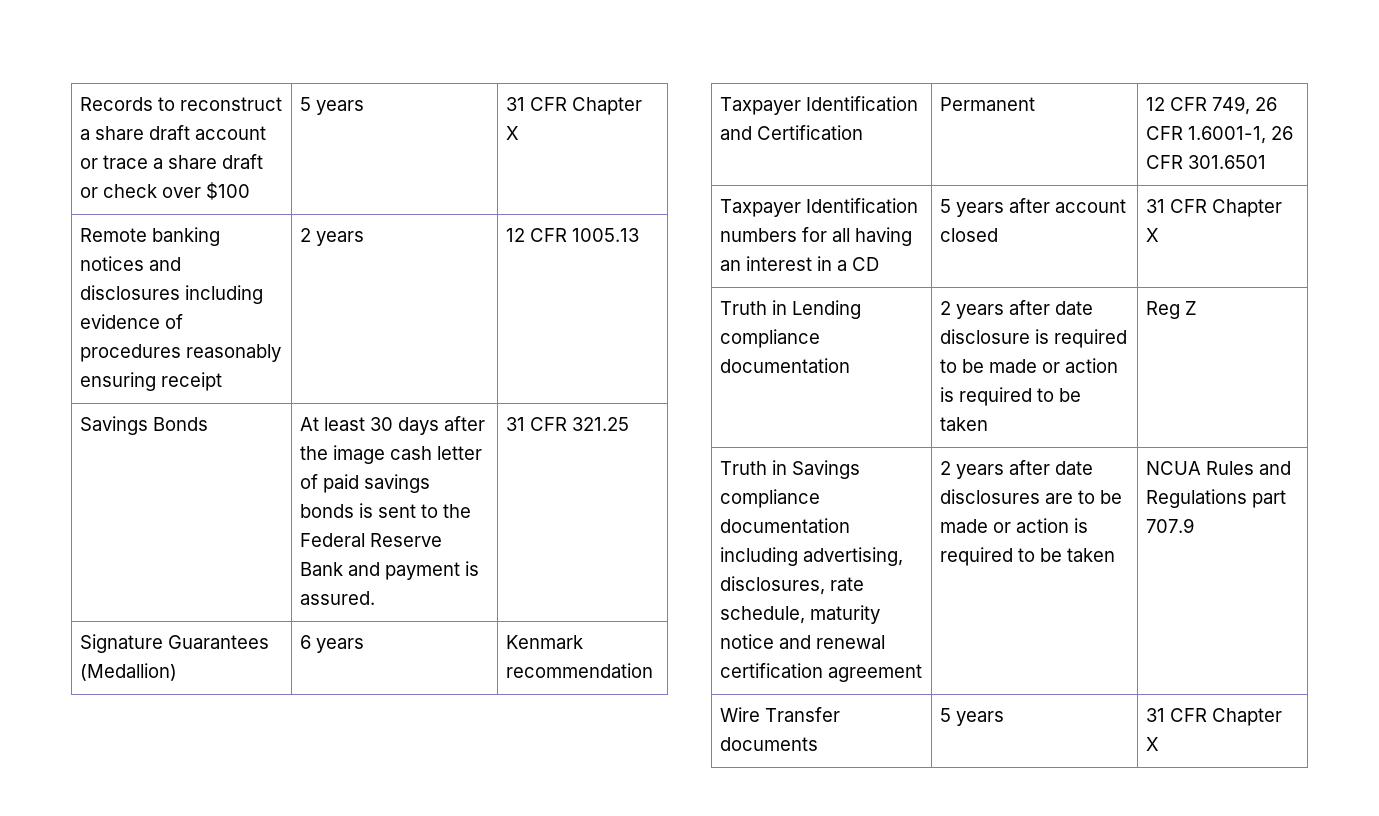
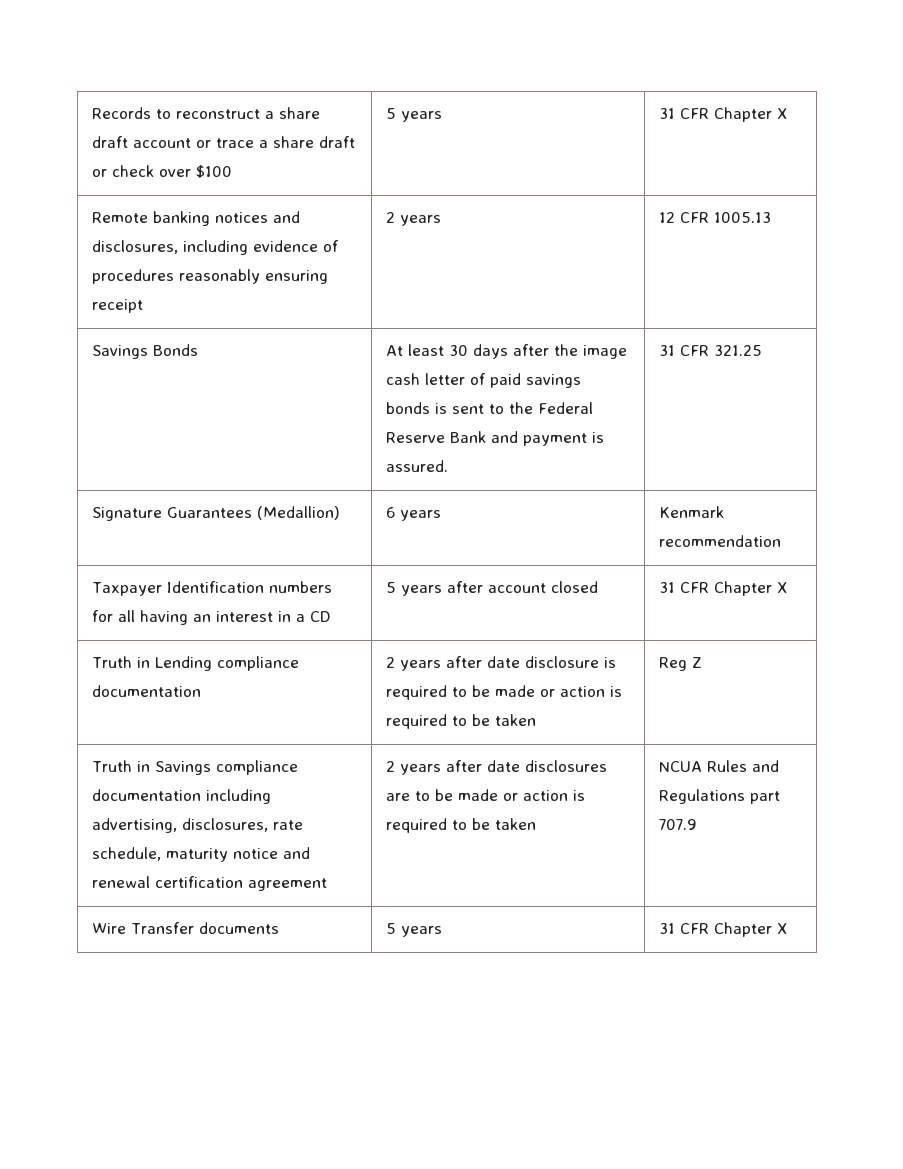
[80,285,181,300] disclosures -> [92,240,179,254] disclosures,
[720,96,919,115] [720,125,864,140] [940,97,1036,111] [1146,96,1278,115] [1146,126,1294,144] [1146,155,1267,169] // Taxpayer Identification and Certification | Permanent | 12 CFR 749, 26 CFR 1.6001-1, 26 CFR 301.6501 -> (782, 541) none

